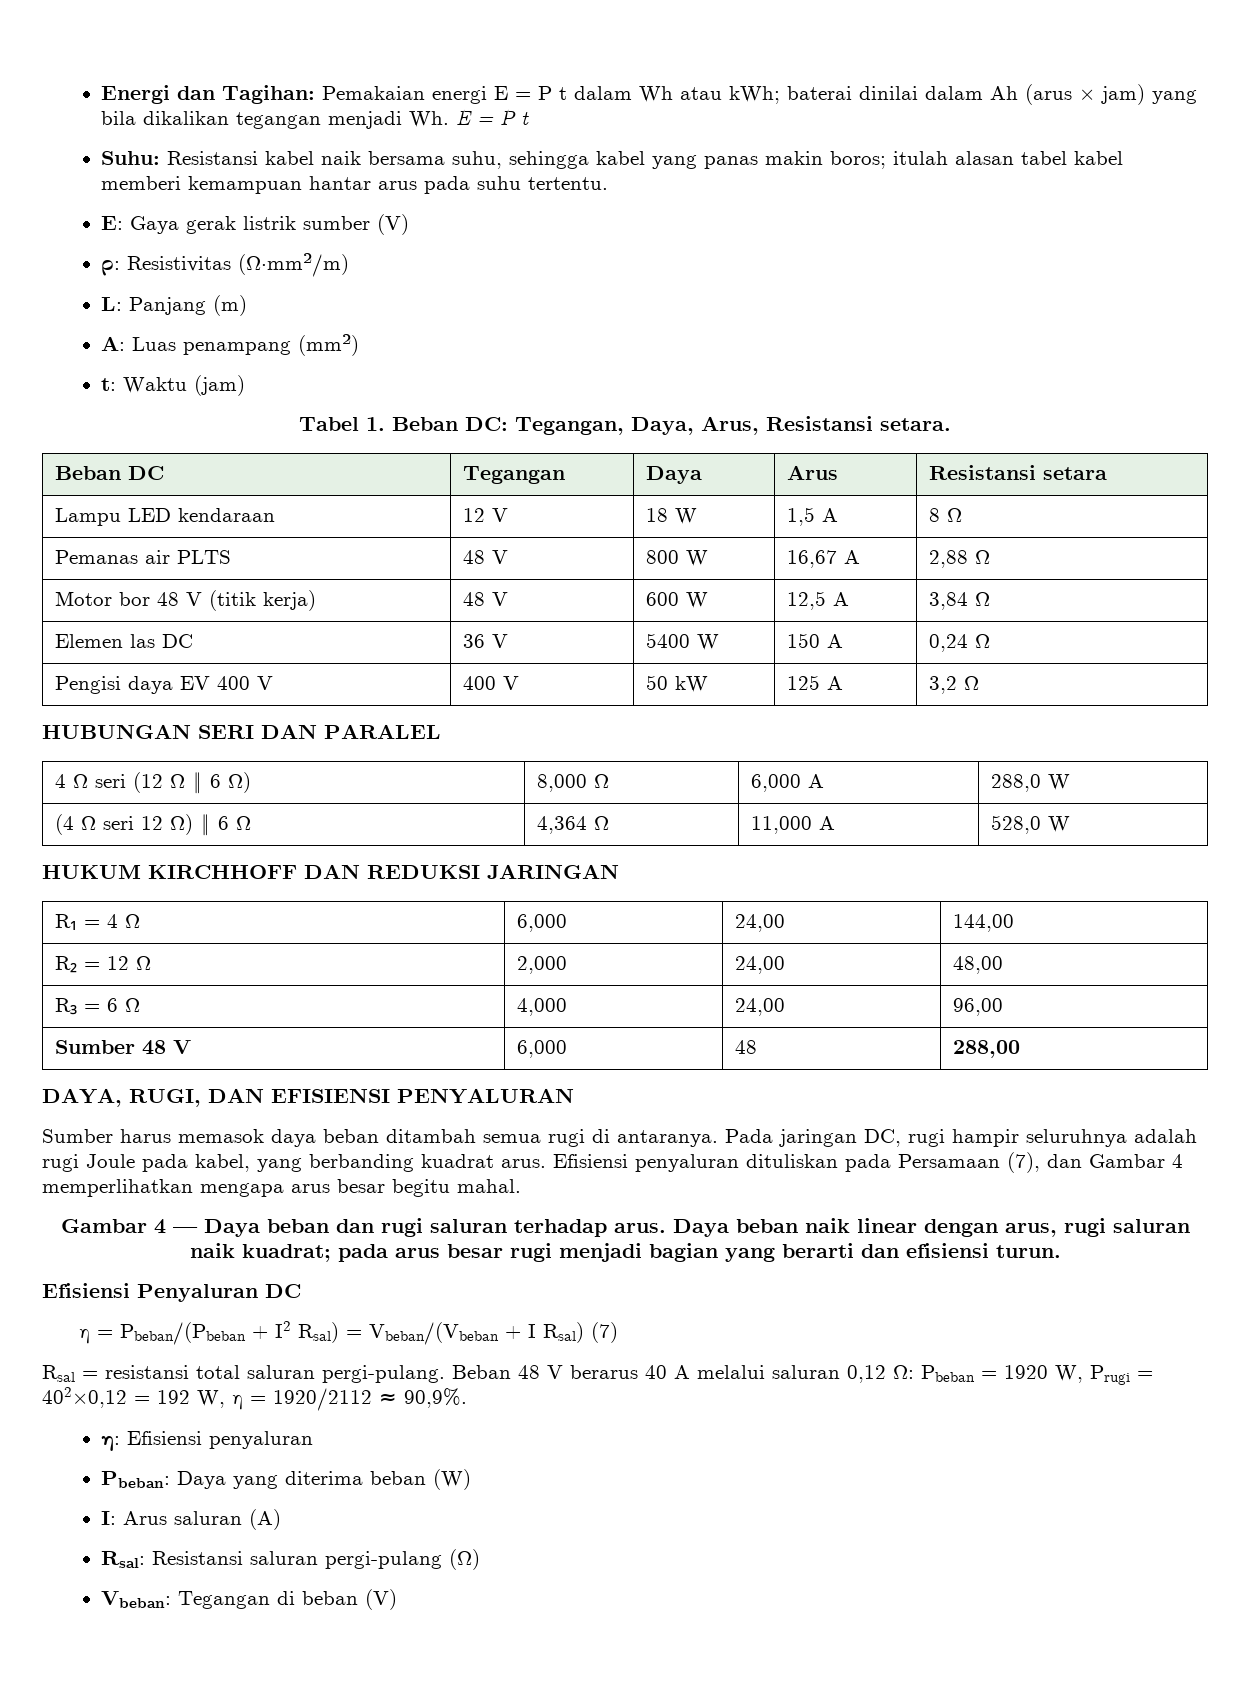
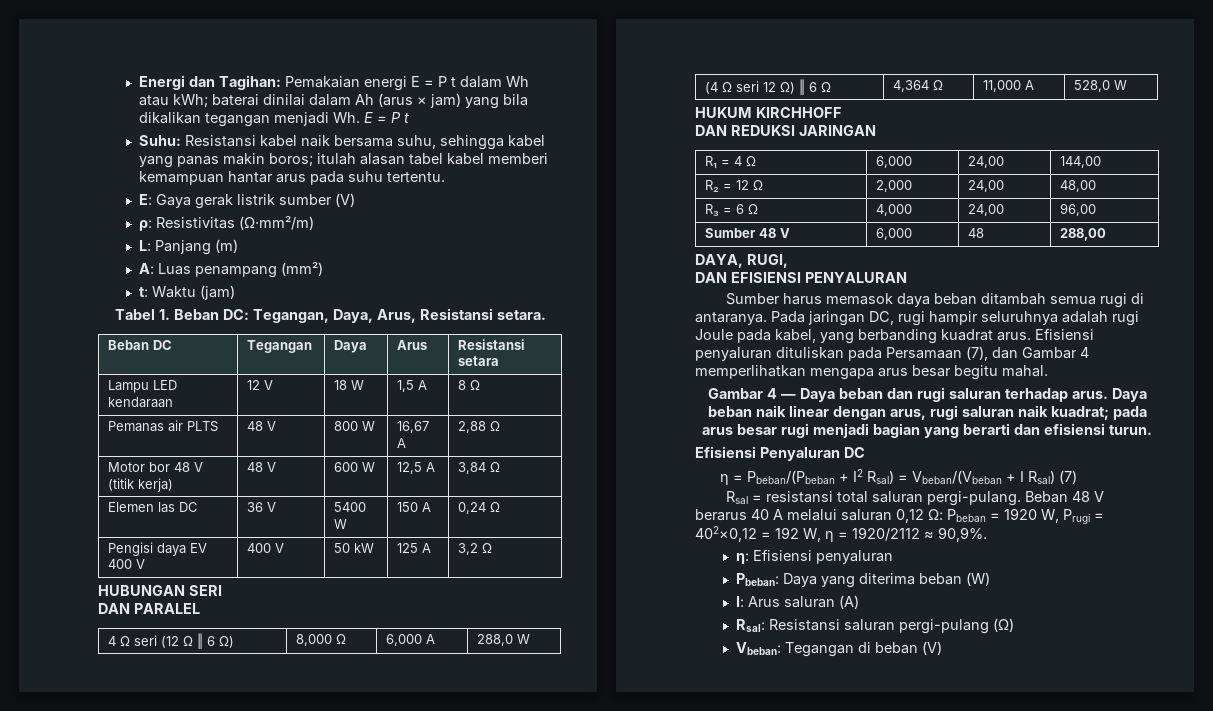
(254, 732) none -> (222, 590) //
(297, 872) none -> (842, 112) //
(201, 1098) none -> (788, 261) //

